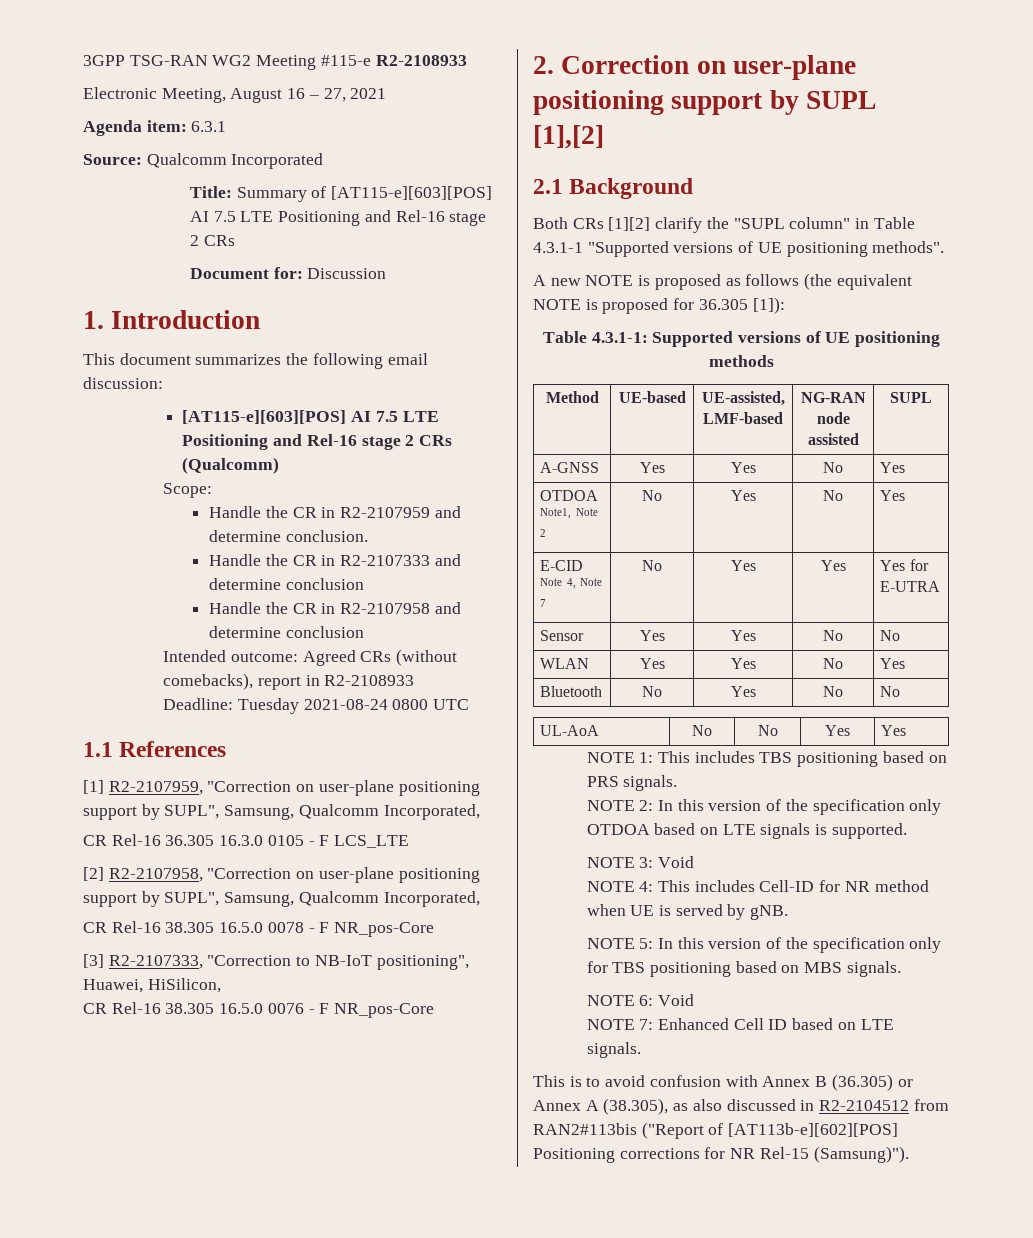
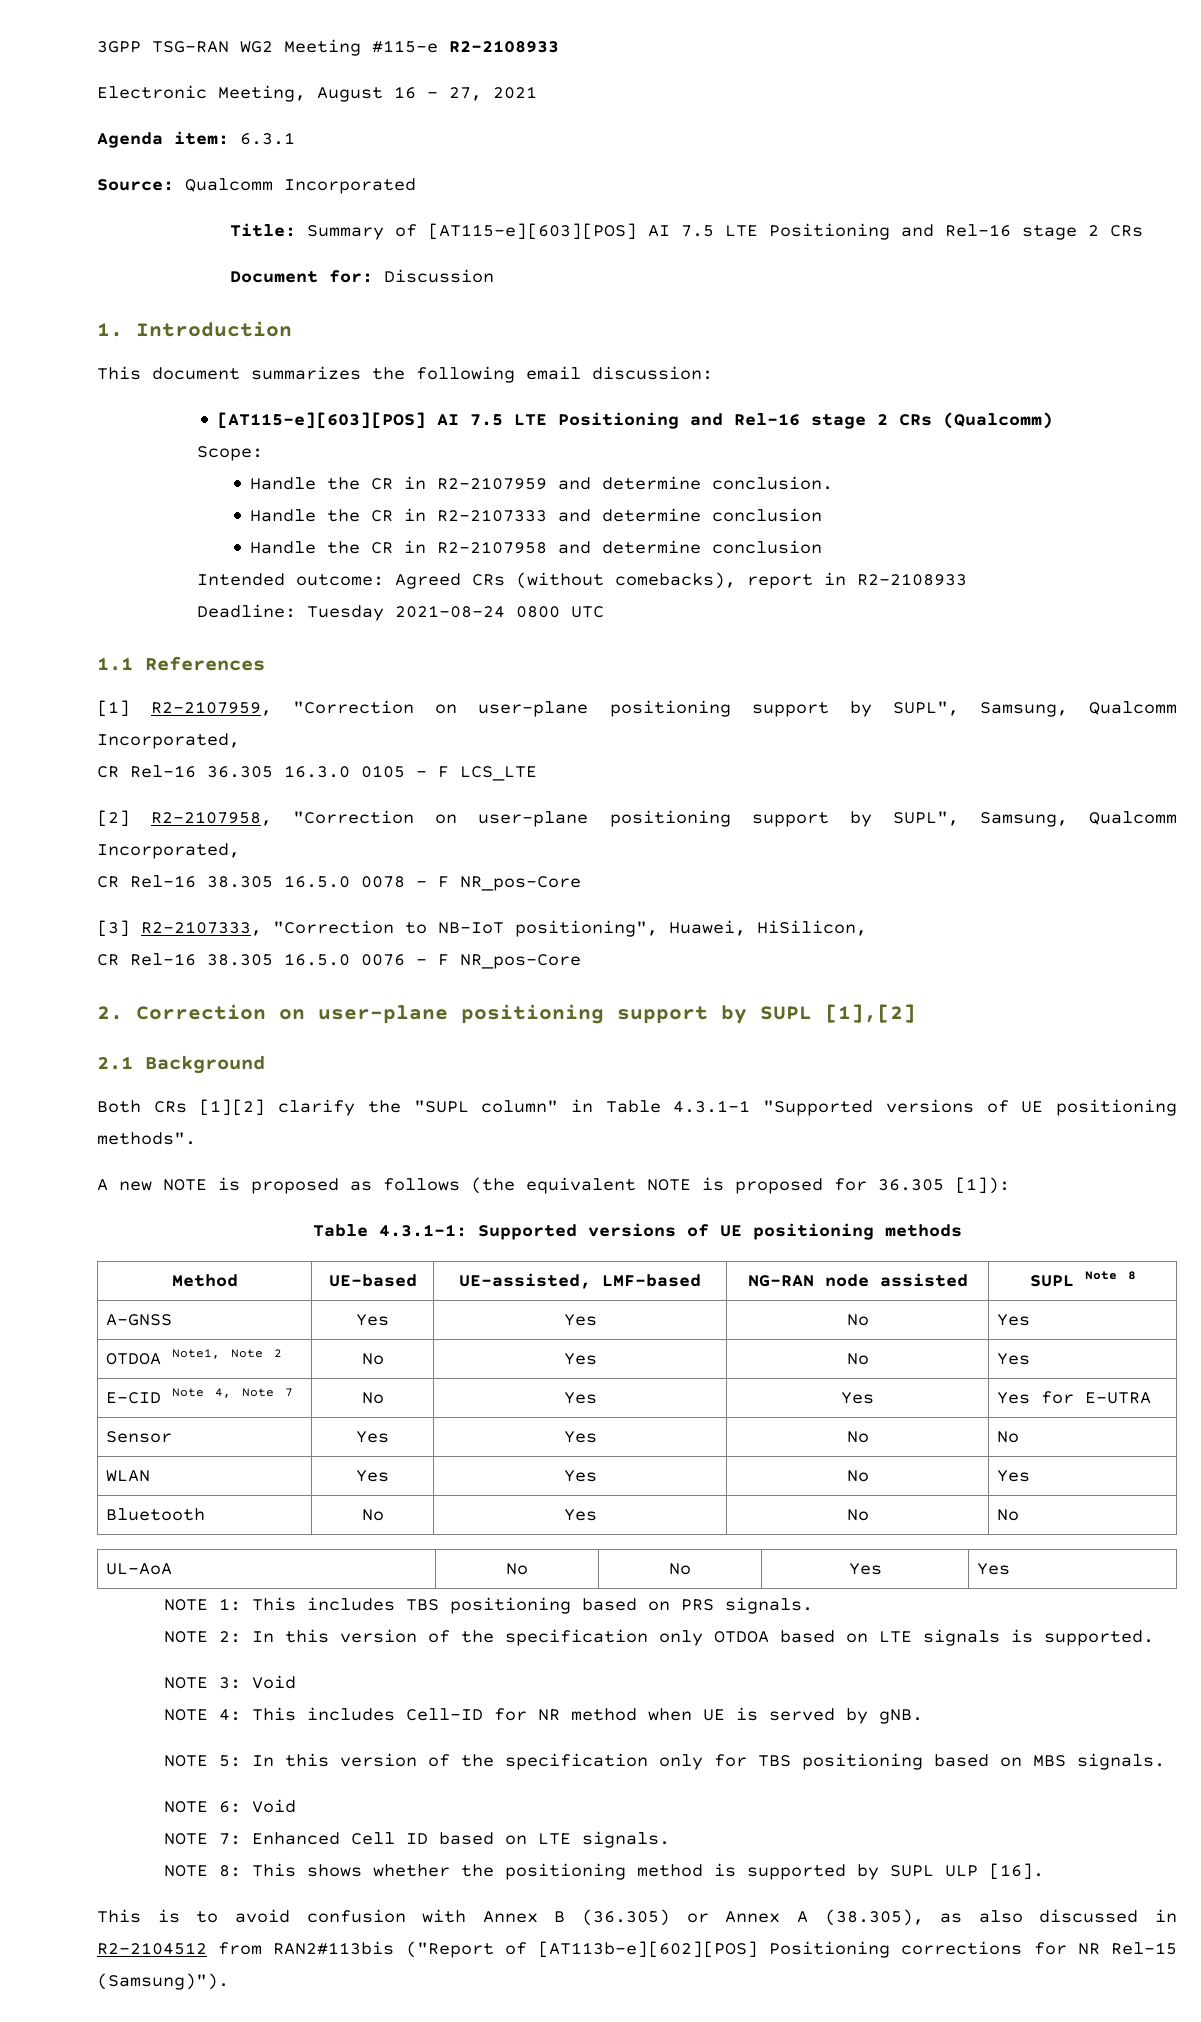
(932, 397) none -> [1084,1271,1136,1280] Note 8
(641, 1050) none -> [163,1863,1044,1880] // NOTE 8: This shows whether the positioning method is supported by SUPL ULP [16].

